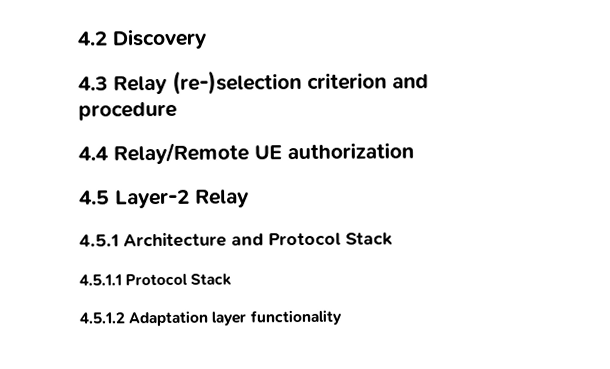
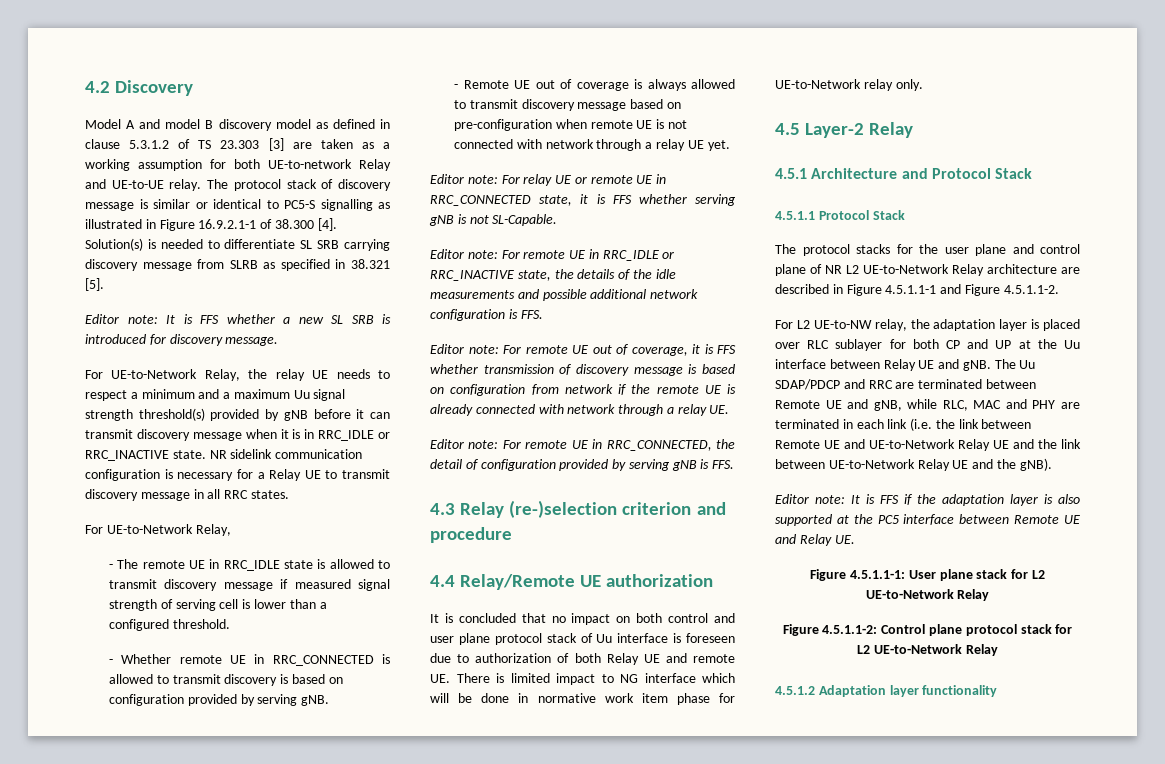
(208, 39) none -> [85,119,390,131] [85,138,390,151] [85,159,391,171] [85,179,391,191] [85,199,390,211] [85,218,337,231] [85,238,390,251] [85,259,390,271] [85,278,104,291] [85,314,391,324] [85,334,279,346] [85,369,390,381] [85,389,346,401] [85,408,390,421] [85,429,390,441] [85,449,363,461] [85,469,390,481] [85,489,289,501] [85,524,231,536] [109,559,391,571] [109,579,391,591] [109,599,327,611] [109,619,230,631] [109,654,390,666] [109,674,343,686] [109,694,330,706] [454,79,735,91] [454,99,681,111] [454,119,687,131] [454,139,730,151] [430,174,667,186] [430,194,736,206] [429,214,558,226] [430,249,675,261] [430,269,676,281] [430,289,699,301] [430,309,543,321] [430,344,736,356] [430,364,735,376] [430,384,736,396] [430,404,730,416] [430,439,735,451] [430,459,735,471] // Model A and model B discovery model as defined in clause 5.3.1.2 of TS 23.303 [3] are taken as a working assumption for both UE-to-network Relay and UE-to-UE relay. The protocol stack of discovery message is similar or identical to PC5-S signalling as illustrated in Figure 16.9.2.1-1 of 38.300 [4]. Solution(s) is needed to differentiate SL SRB carrying discovery message from SLRB as specified in 38.321 [5]. // Editor note: It is FFS whether a new SL SRB is introduced for discovery message. // For UE-to-Network Relay, the relay UE needs to respect a minimum and a maximum Uu signal strength threshold(s) provided by gNB before it can transmit discovery message when it is in RRC_IDLE or RRC_INACTIVE state. NR sidelink communication configuration is necessary for a Relay UE to transmit discovery message in all RRC states. // For UE-to-Network Relay, // - The remote UE in RRC_IDLE state is allowed to transmit discovery message if measured signal strength of serving cell is lower than a configured threshold. // - Whether remote UE in RRC_CONNECTED is allowed to transmit discovery is based on configuration provided by serving gNB. // - Remote UE out of coverage is always allowed to transmit discovery message based on pre-configuration when remote UE is not connected with network through a relay UE yet. // Editor note: For relay UE or remote UE in RRC_CONNECTED state, it is FFS whether serving gNB is not SL-Capable. // Editor note: For remote UE in RRC_IDLE or RRC_INACTIVE state, the details of the idle measurements and possible additional network configuration is FFS. // Editor note: For remote UE out of coverage, it is FFS whether transmission of discovery message is based on configuration from network if the remote UE is already connected with network through a relay UE. // Editor note: For remote UE in RRC_CONNECTED, the detail of configuration provided by serving gNB is FFS.
(414, 151) none -> [430,613,735,625] [430,633,735,645] [430,653,735,665] [430,673,735,685] [430,693,735,705] [775,79,923,91] // It is concluded that no impact on both control and user plane protocol stack of Uu interface is foreseen due to authorization of both Relay UE and remote UE. There is limited impact to NG interface which will be done in normative work item phase for UE-to-Network relay only.
(233, 279) none -> [775,244,1080,256] [775,264,1080,276] [775,284,1059,296] [775,319,1080,331] [775,339,1080,351] [775,359,1036,371] [775,379,1036,390] [775,399,1080,411] [775,418,1032,431] [775,439,1081,451] [775,458,1052,471] [775,494,1080,506] [775,514,1080,526] [775,534,855,546] [810,569,1045,581] [865,589,990,601] [782,624,1073,636] [857,644,998,656] // The protocol stacks for the user plane and control plane of NR L2 UE-to-Network Relay architecture are described in Figure 4.5.1.1-1 and Figure 4.5.1.1-2. // For L2 UE-to-NW relay, the adaptation layer is placed over RLC sublayer for both CP and UP at the Uu interface between Relay UE and gNB. The Uu SDAP/PDCP and RRC are terminated between Remote UE and gNB, while RLC, MAC and PHY are terminated in each link (i.e. the link between Remote UE and UE-to-Network Relay UE and the link between UE-to-Network Relay UE and the gNB). // Editor note: It is FFS if the adaptation layer is also supported at the PC5 interface between Remote UE and Relay UE. // Figure 4.5.1.1-1: User plane stack for L2 UE-to-Network Relay // Figure 4.5.1.1-2: Control plane protocol stack for L2 UE-to-Network Relay

